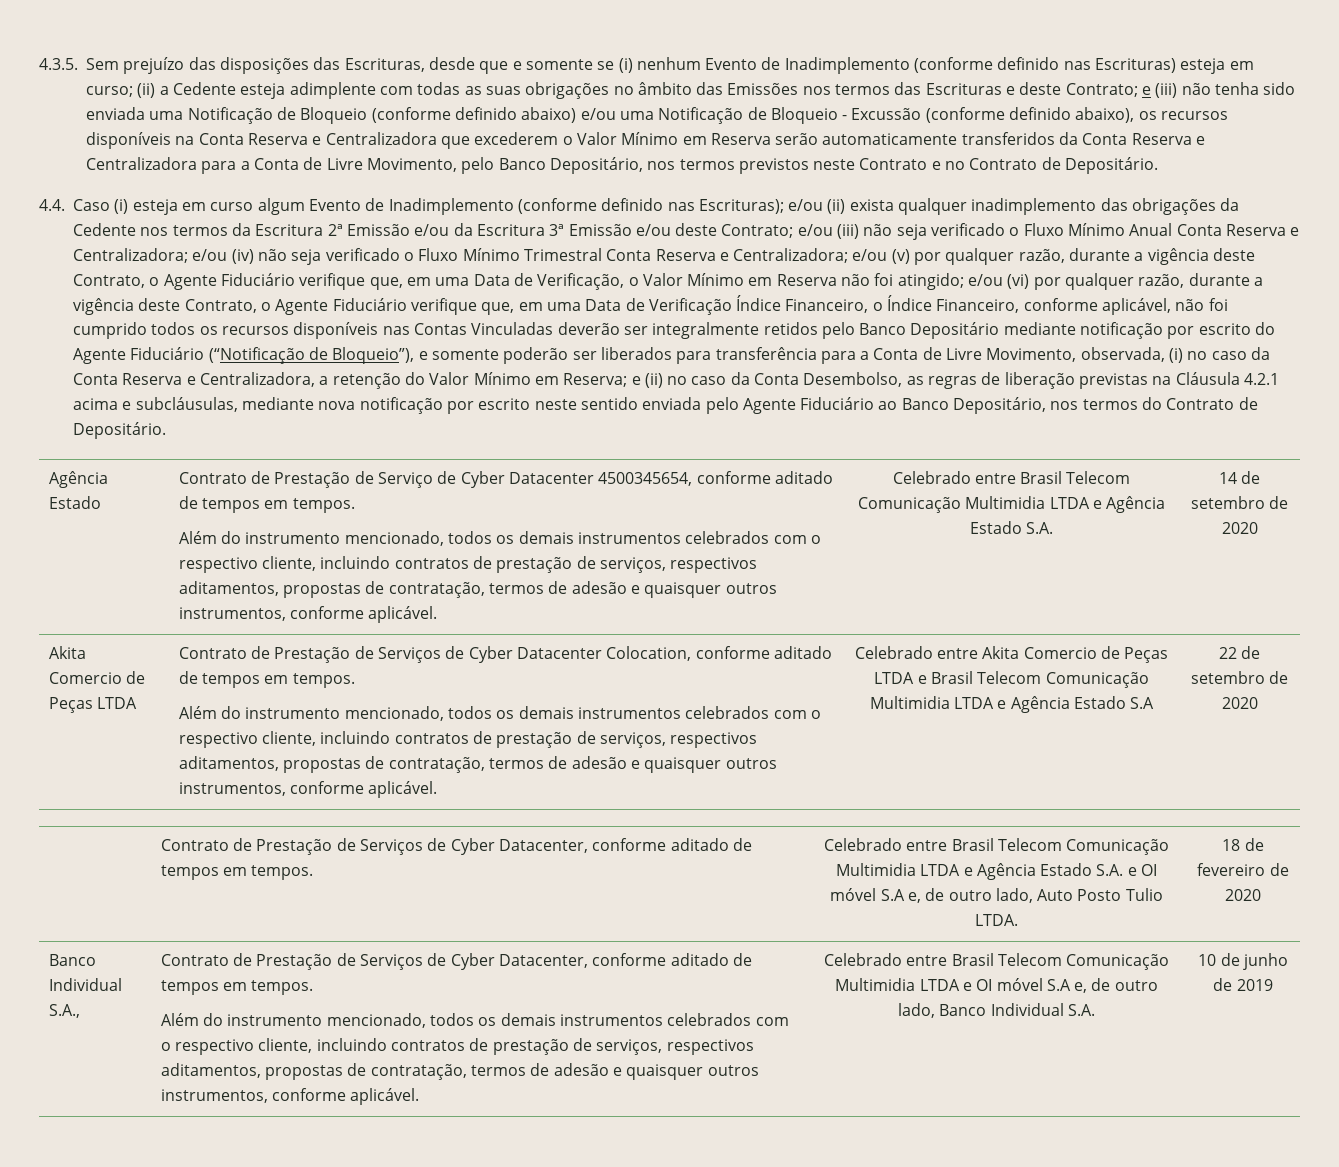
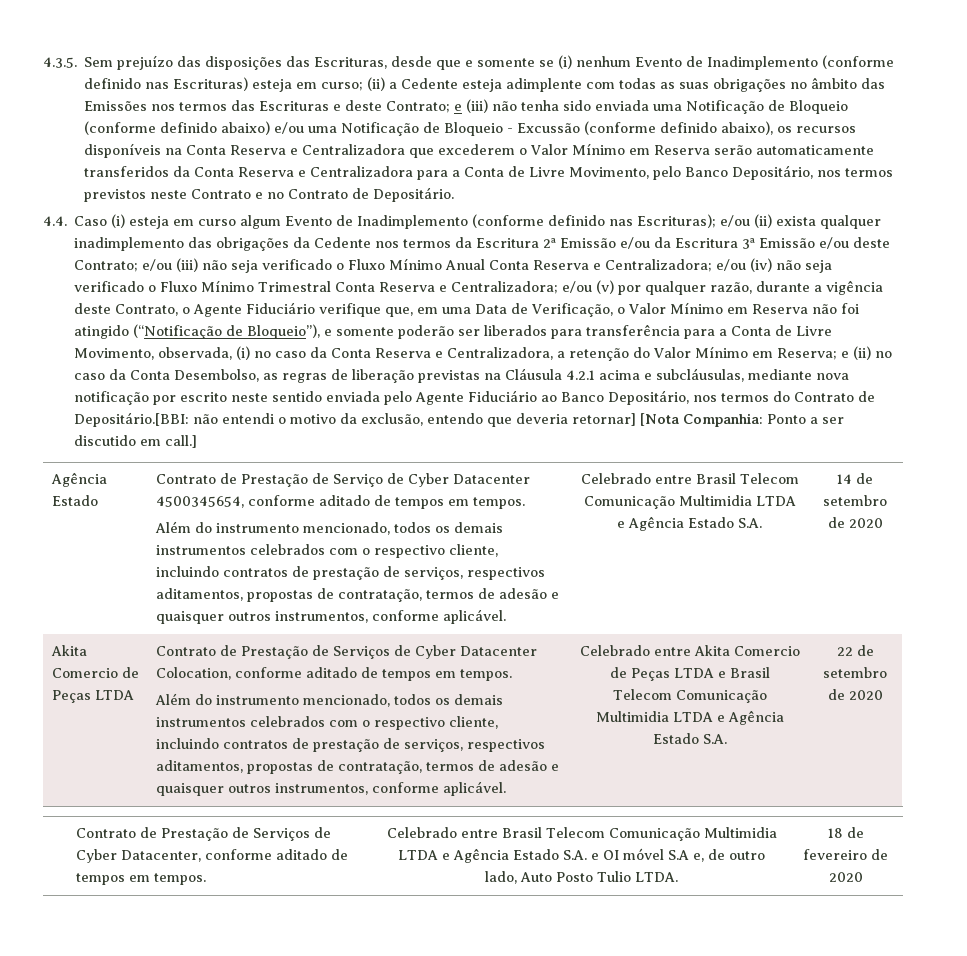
[897,273,1264,290] [73,295,1228,315] [73,322,1276,339] [73,347,205,364] atingido; e/ou (vi) por qualquer razão, durante a vigência deste Contrato, o Agente Fiduciário verifique que, em uma Data de Verificação Índice Financeiro, o Índice Financeiro, conforme aplicável, não foi cumprido todos os recursos disponíveis nas Contas Vinculadas deverão ser integralmente retidos pelo Banco Depositário mediante notificação por escrito do Agente Fiduciário -> [74,325,130,339] atingido
[73,422,166,439] Depositário. -> [74,412,845,427] [74,435,198,448] Depositário.[BBI: não entendi o motivo da exclusão, entendo que deveria retornar] [Nota Companhia: Ponto a ser discutido em call.]
[1130,697,1155,709] S.A -> [702,734,727,744] S.A.
[48,954,96,966] [48,978,122,991] [48,1004,80,1018] [160,953,752,970] [160,980,314,995] [160,1013,789,1028] [160,1038,754,1055] [160,1063,759,1080] [160,1088,420,1105] [823,953,1170,970] [835,978,1158,993] [898,1003,1095,1018] [1198,953,1288,970] [1213,978,1273,991] // Banco Individual S.A., | Contrato de Prestação de Serviços de Cyber Datacenter, conforme aditado de tempos em tempos. // Além do instrumento mencionado, todos os demais instrumentos celebrados com o respectivo cliente, incluindo contratos de prestação de serviços, respectivos aditamentos, propostas de contratação, termos de adesão e quaisquer outros instrumentos, conforme aplicável. | Celebrado entre Brasil Telecom Comunicação Multimidia LTDA e OI móvel S.A e, de outro lado, Banco Individual S.A. | 10 de junho de 2019 -> (863, 877) none

